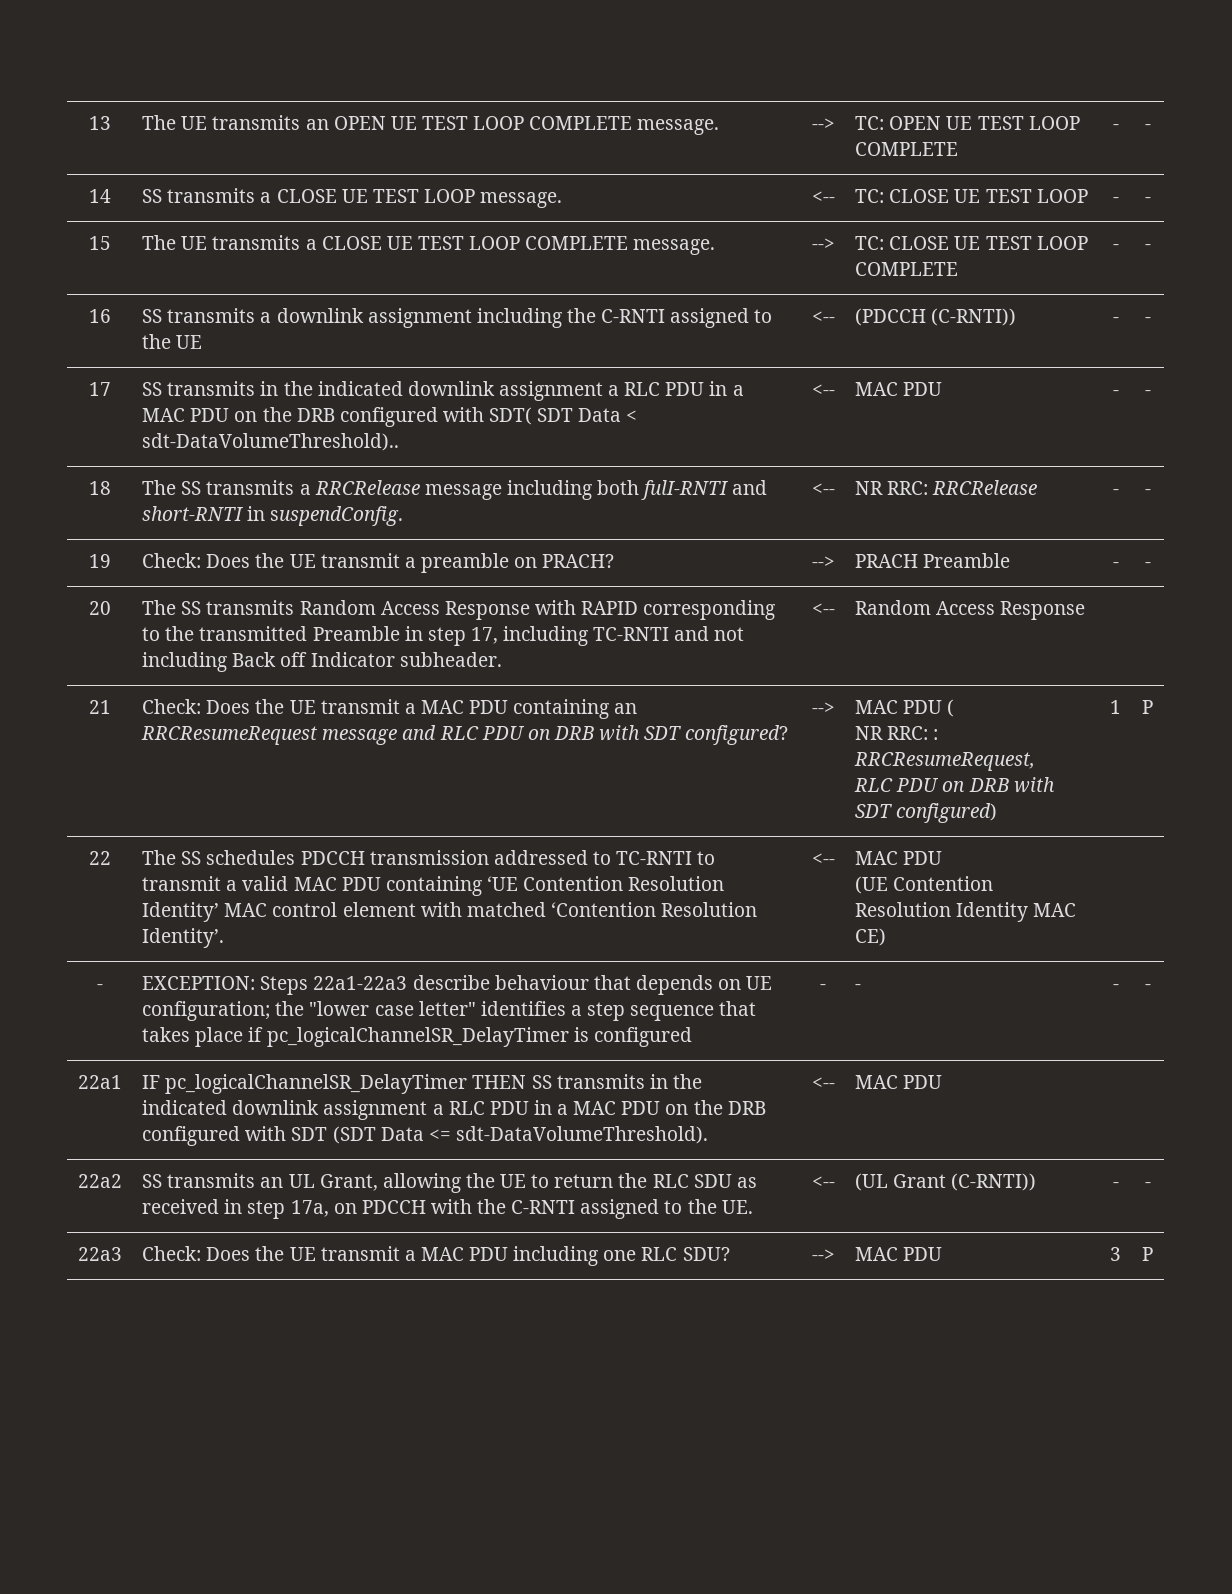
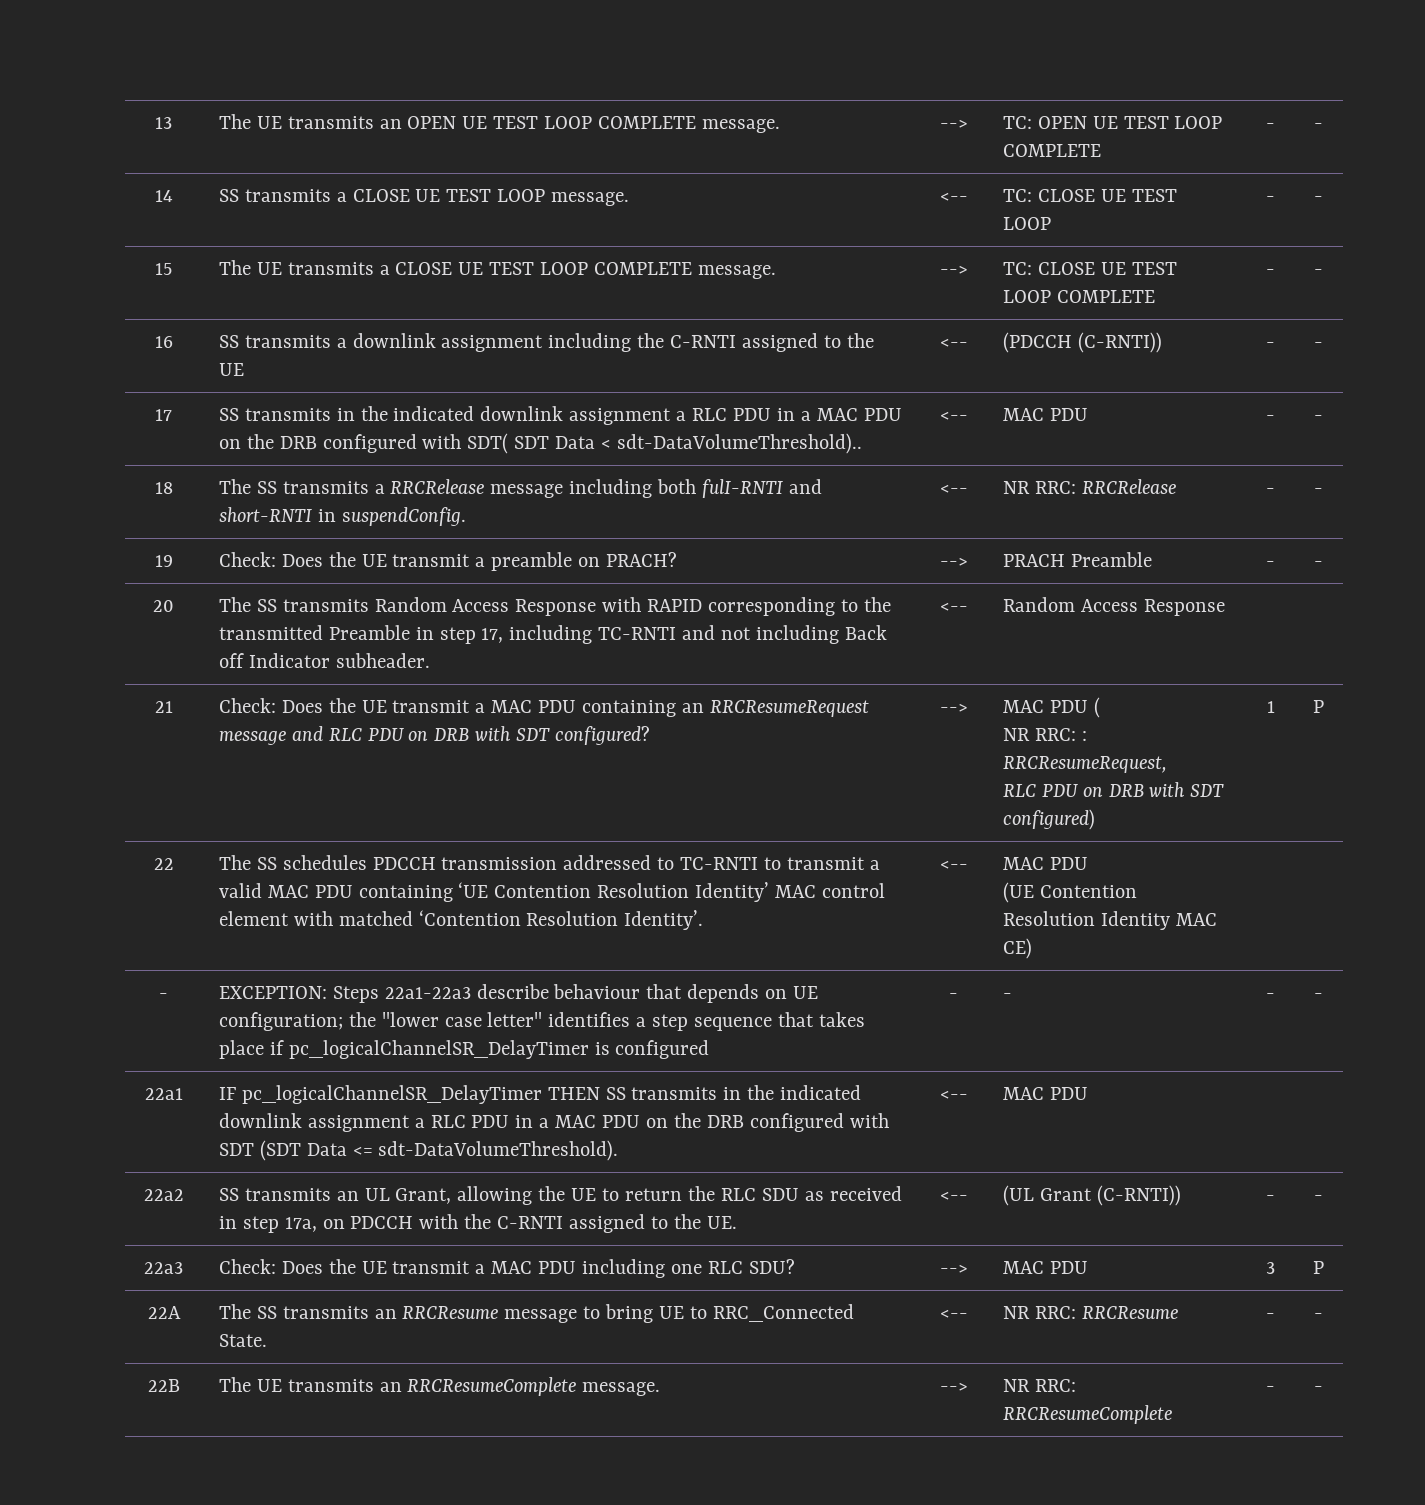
(1153, 1254) none -> [147,1306,181,1319] [218,1304,855,1323] [218,1334,267,1347] [939,1309,968,1319] [1002,1306,1178,1319] [1266,1313,1275,1319] [1314,1313,1323,1319] [147,1379,180,1392] [218,1377,661,1396] [939,1382,968,1392] [1002,1379,1076,1392] [1002,1405,1172,1424] [1266,1386,1275,1392] [1314,1386,1323,1392] // 22A | The SS transmits an RRCResume message to bring UE to RRC_Connected State. | <-- | NR RRC: RRCResume | - | - // 22B | The UE transmits an RRCResumeComplete message. | --> | NR RRC: RRCResumeComplete | - | -

